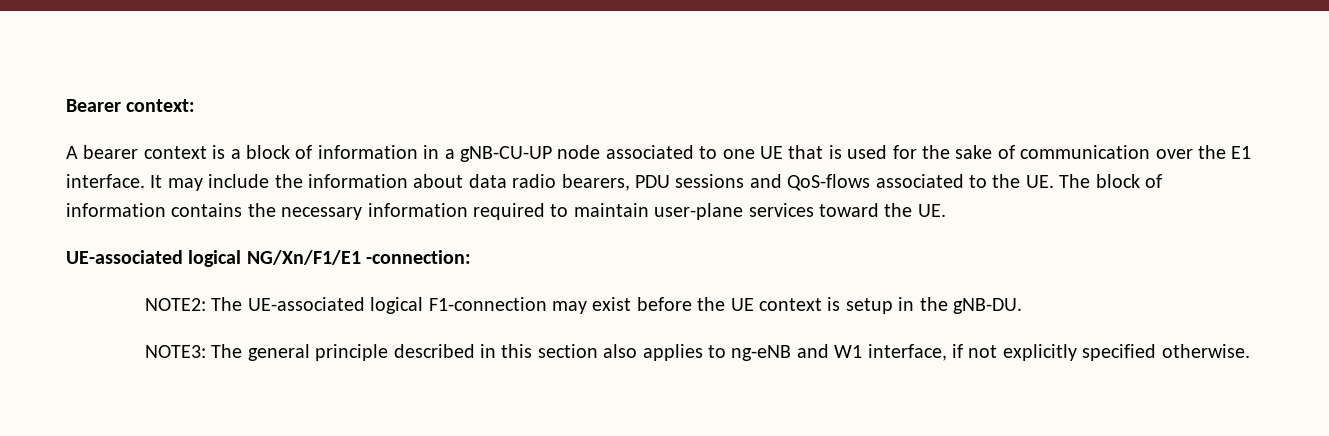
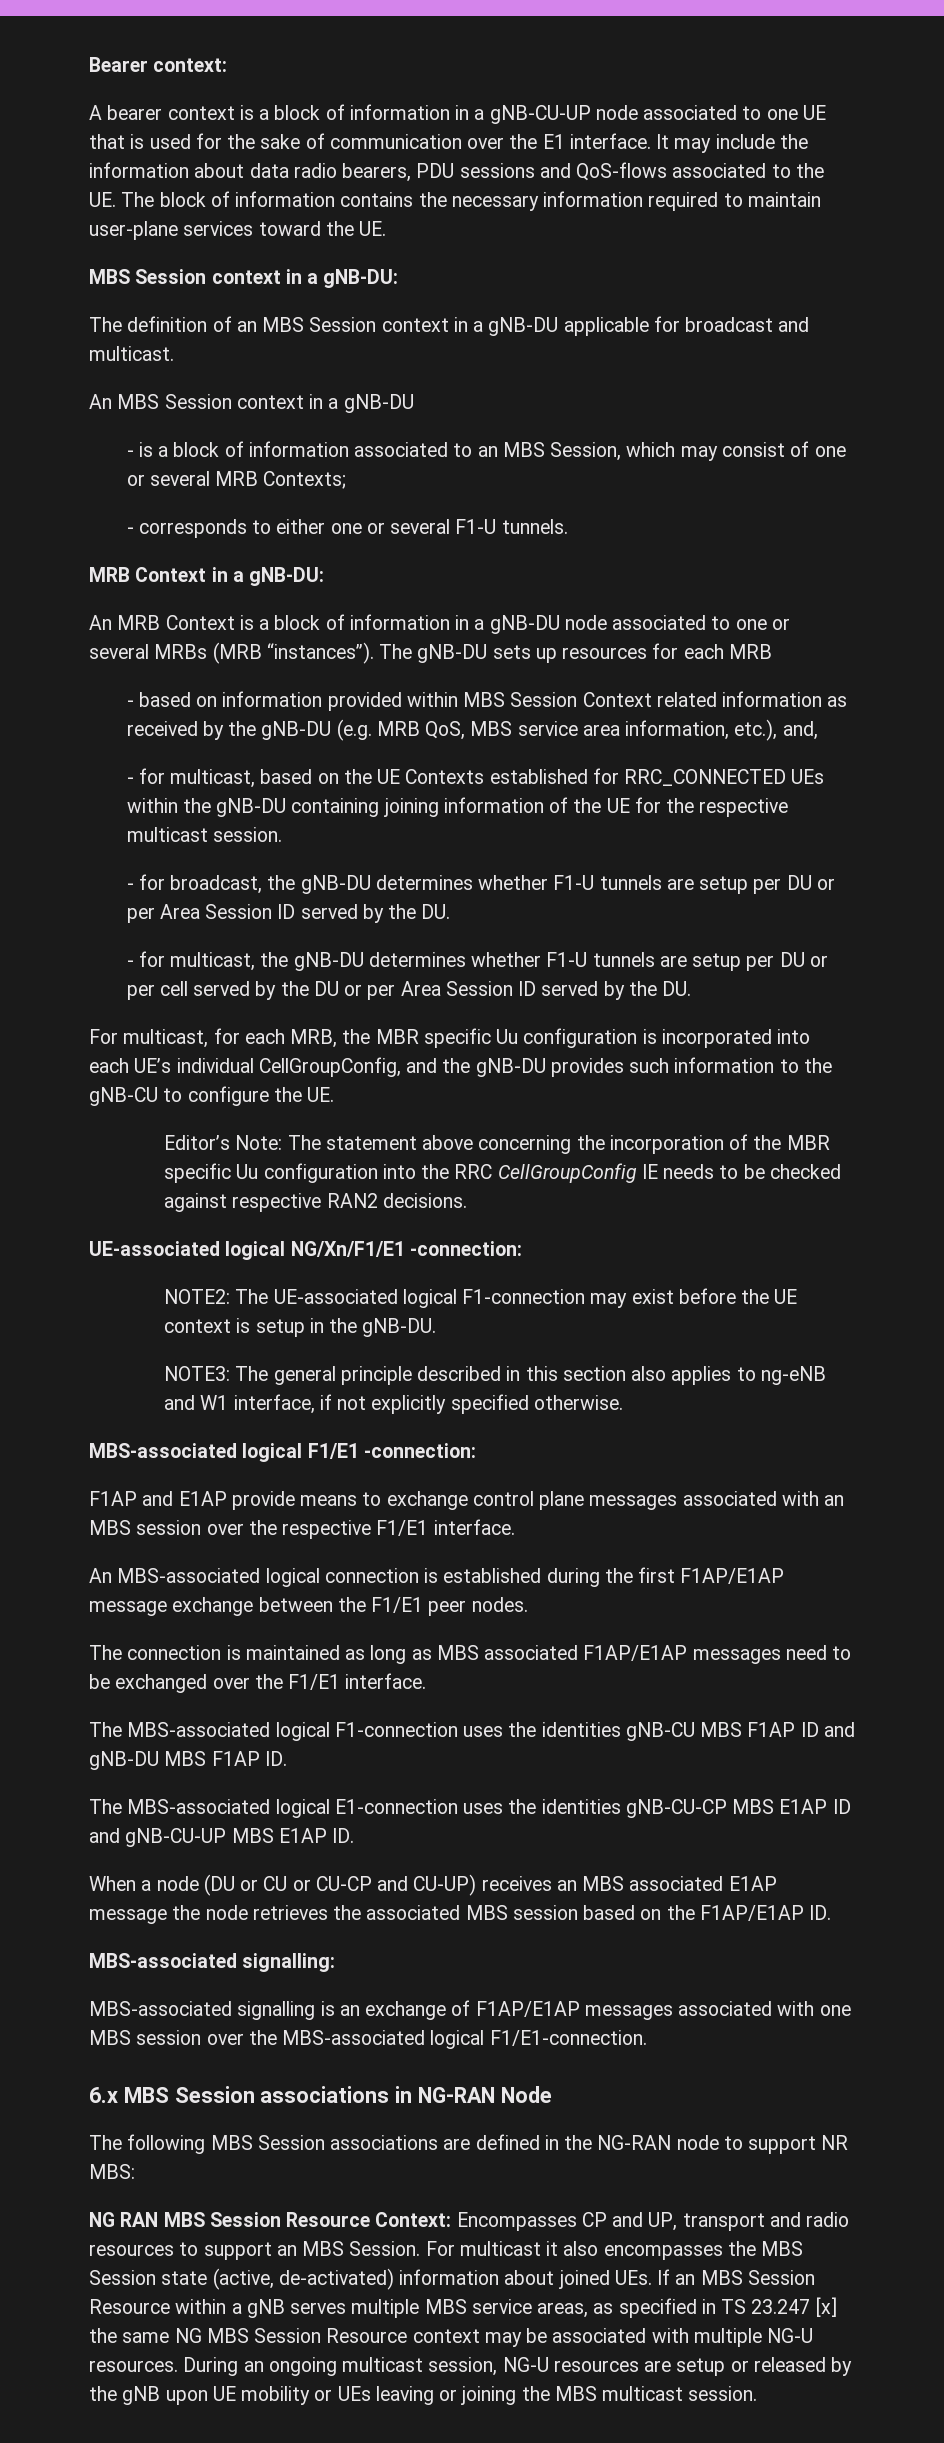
(946, 210) none -> [89,269,399,288] [89,316,810,336] [89,346,174,361] [89,394,414,413] [126,441,846,461] [126,471,347,489] [126,519,568,538] [89,567,325,586] [89,614,790,634] [89,642,772,664] [126,691,848,711] [126,719,818,741] [126,768,825,788] [126,797,789,817] [126,827,282,842] [126,874,835,894] [126,904,451,923] [126,951,828,971] [126,981,692,1000] [89,1028,811,1048] [89,1057,832,1077] [89,1086,335,1106] [164,1134,830,1154] [164,1163,842,1183] [164,1193,467,1212] // MBS Session context in a gNB-DU: // The definition of an MBS Session context in a gNB-DU applicable for broadcast and multicast. // An MBS Session context in a gNB-DU // - is a block of information associated to an MBS Session, which may consist of one or several MRB Contexts; // - corresponds to either one or several F1-U tunnels. // MRB Context in a gNB-DU: // An MRB Context is a block of information in a gNB-DU node associated to one or several MRBs (MRB “instances”). The gNB-DU sets up resources for each MRB // - based on information provided within MBS Session Context related information as received by the gNB-DU (e.g. MRB QoS, MBS service area information, etc.), and, // - for multicast, based on the UE Contexts established for RRC_CONNECTED UEs within the gNB-DU containing joining information of the UE for the respective multicast session. // - for broadcast, the gNB-DU determines whether F1-U tunnels are setup per DU or per Area Session ID served by the DU. // - for multicast, the gNB-DU determines whether F1-U tunnels are setup per DU or per cell served by the DU or per Area Session ID served by the DU. // For multicast, for each MRB, the MBR specific Uu configuration is incorporated into each UE’s individual CellGroupConfig, and the gNB-DU provides such information to the gNB-CU to configure the UE. // Editor’s Note: The statement above concerning the incorporation of the MBR specific Uu configuration into the RRC CellGroupConfig IE needs to be checked against respective RAN2 decisions.
(1250, 351) none -> [89,1443,476,1462] [89,1491,845,1510] [89,1519,515,1539] [89,1567,785,1587] [89,1597,528,1616] [89,1645,852,1664] [89,1673,427,1693] [89,1722,855,1741] [89,1751,287,1770] [89,1799,851,1818] [89,1828,355,1847] [89,1874,777,1896] [89,1905,832,1924] [89,1953,336,1972] [89,2000,851,2020] [89,2030,647,2049] [89,2086,552,2103] [89,2134,849,2154] [89,2164,135,2179] [89,2212,850,2231] [89,2241,804,2260] [89,2268,815,2290] [89,2297,837,2318] [89,2328,814,2347] [89,2357,853,2376] [89,2386,758,2405] // MBS-associated logical F1/E1 -connection: // F1AP and E1AP provide means to exchange control plane messages associated with an MBS session over the respective F1/E1 interface. // An MBS-associated logical connection is established during the first F1AP/E1AP message exchange between the F1/E1 peer nodes. // The connection is maintained as long as MBS associated F1AP/E1AP messages need to be exchanged over the F1/E1 interface. // The MBS-associated logical F1-connection uses the identities gNB-CU MBS F1AP ID and gNB-DU MBS F1AP ID. // The MBS-associated logical E1-connection uses the identities gNB-CU-CP MBS E1AP ID and gNB-CU-UP MBS E1AP ID. // When a node (DU or CU or CU-CP and CU-UP) receives an MBS associated E1AP message the node retrieves the associated MBS session based on the F1AP/E1AP ID. // MBS-associated signalling: // MBS-associated signalling is an exchange of F1AP/E1AP messages associated with one MBS session over the MBS-associated logical F1/E1-connection. // 6.x MBS Session associations in NG-RAN Node // The following MBS Session associations are defined in the NG-RAN node to support NR MBS: // NG RAN MBS Session Resource Context: Encompasses CP and UP, transport and radio resources to support an MBS Session. For multicast it also encompasses the MBS Session state (active, de-activated) information about joined UEs. If an MBS Session Resource within a gNB serves multiple MBS service areas, as specified in TS 23.247 [x] the same NG MBS Session Resource context may be associated with multiple NG-U resources. During an ongoing multicast session, NG-U resources are setup or released by the gNB upon UE mobility or UEs leaving or joining the MBS multicast session.

